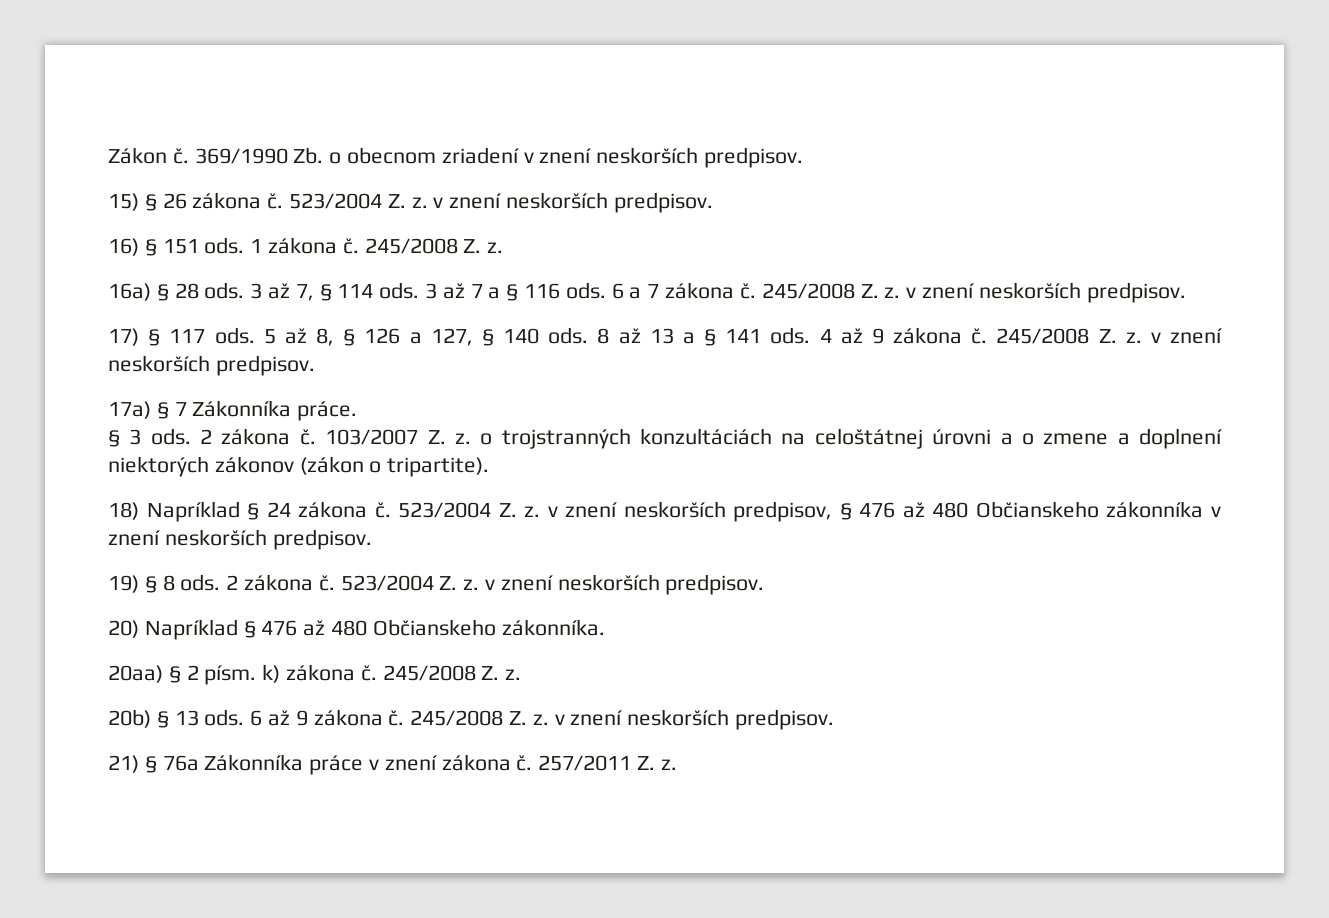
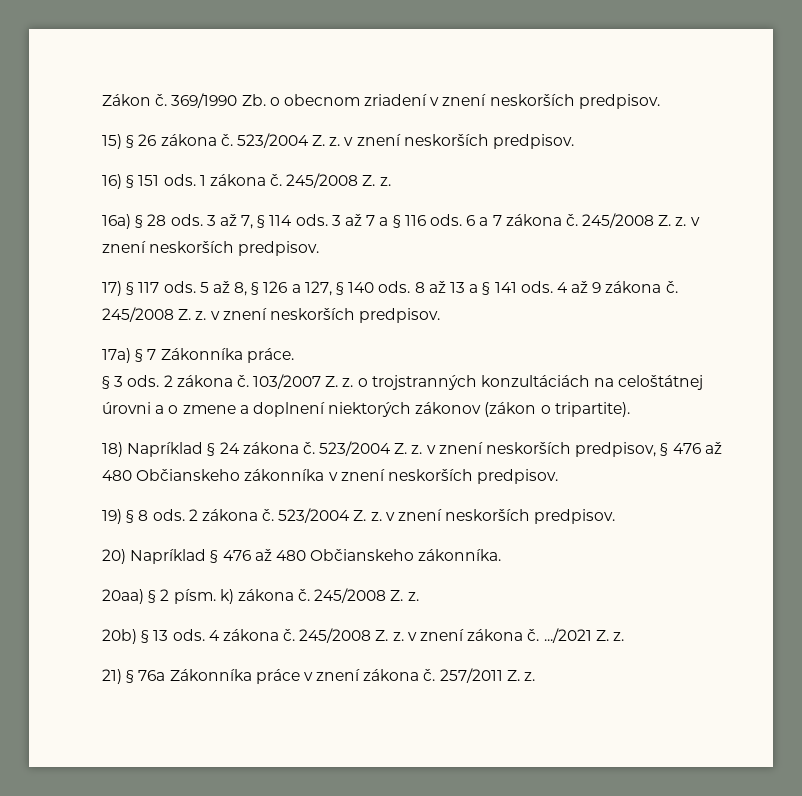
[250,709,835,730] 6 až 9 zákona č. 245/2008 Z. z. v znení neskorších predpisov. -> [208,628,624,643] 4 zákona č. 245/2008 Z. z. v znení zákona č. .../2021 Z. z.

